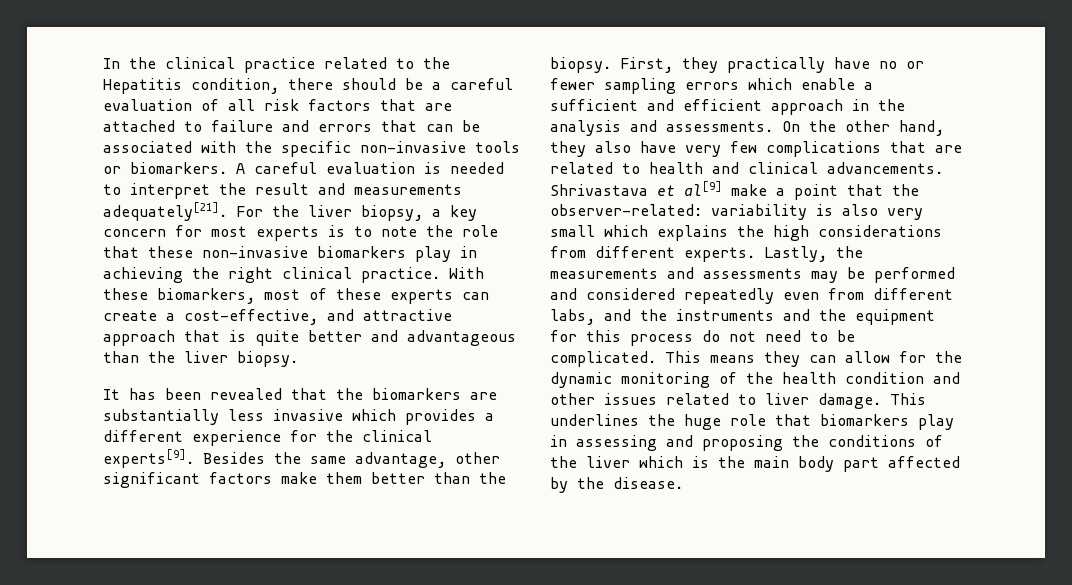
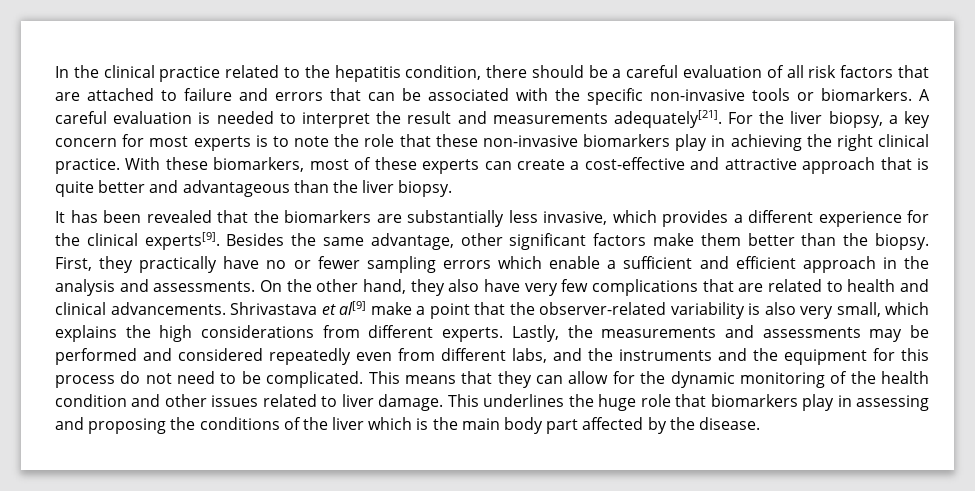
[103,78,182,94] Hepatitis -> [334,65,401,82] hepatitis
[184,309,318,325] cost-effective, -> [584,157,685,170] cost-effective
[273,409,343,421] invasive -> [543,211,607,225] invasive,
[550,204,702,216] observer-related: -> [539,302,666,315] observer-related
[550,225,595,237] small -> [836,302,881,317] small,
(755, 359) none -> [461,371,493,384] that

